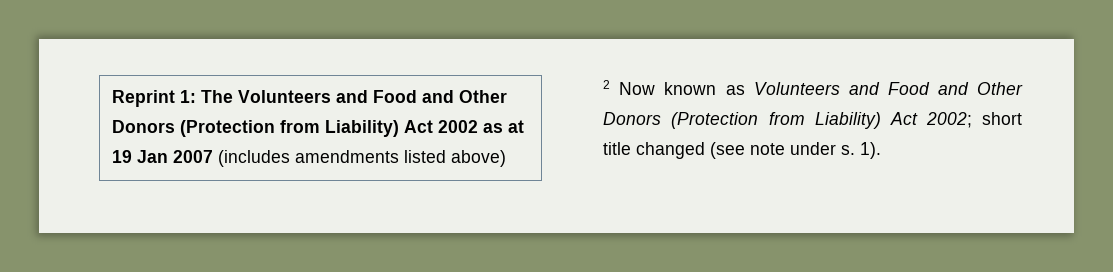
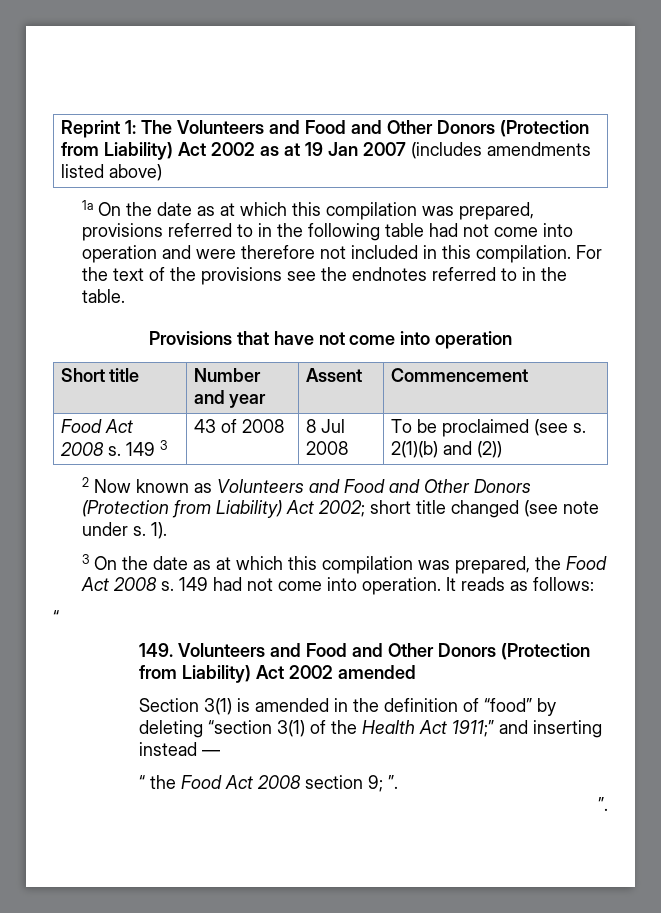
(507, 158) none -> [81,200,534,220] [81,223,573,241] [81,245,602,263] [81,267,567,285] [81,289,125,303] [148,331,513,349] [60,368,140,382] [193,368,261,382] [193,390,267,408] [305,368,362,382] [390,368,528,382] [60,419,133,433] [59,440,167,456] [193,419,284,433] [305,419,345,433] [305,441,348,455] [390,419,586,437] [390,441,502,458] // 1a On the date as at which this compilation was prepared, provisions referred to in the following table had not come into operation and were therefore not included in this compilation. For the text of the provisions see the endnotes referred to in the table. // Provisions that have not come into operation // Short title | Number and year | Assent | Commencement // Food Act 2008 s. 149 3 | 43 of 2008 | 8 Jul 2008 | To be proclaimed (see s. 2(1)(b) and (2))
(882, 150) none -> [81,554,607,574] [80,577,594,595] [53,610,59,624] [139,643,591,660] [139,665,417,683] [139,698,557,716] [139,720,603,738] [139,742,221,756] [139,775,399,792] [598,797,608,811] // 3 On the date as at which this compilation was prepared, the Food Act 2008 s. 149 had not come into operation. It reads as follows: // “ // 149. Volunteers and Food and Other Donors (Protection from Liability) Act 2002 amended // Section 3(1) is amended in the definition of “food” by deleting “section 3(1) of the Health Act 1911;” and inserting instead — // “ the Food Act 2008 section 9; ”. // ”.

